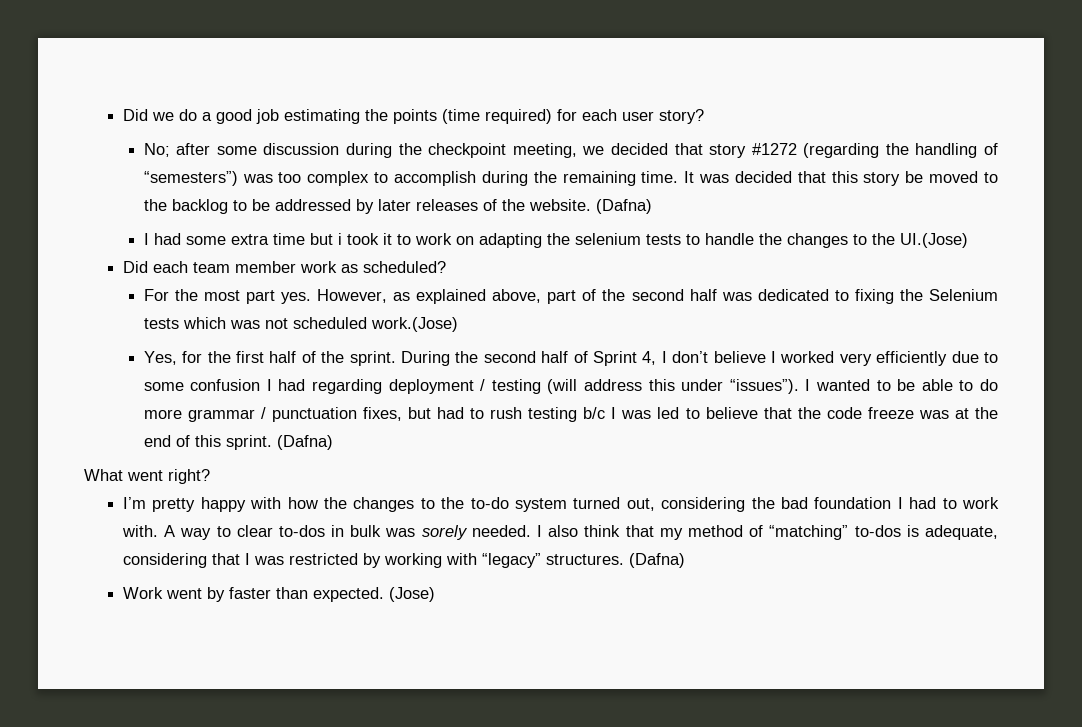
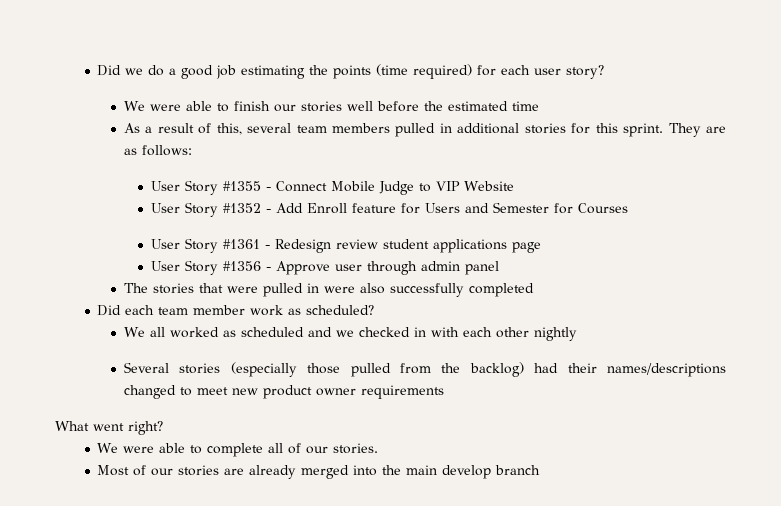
[143,143,999,158] [143,171,998,186] [143,199,652,214] [143,233,968,248] No; after some discussion during the checkpoint meeting, we decided that story #1272 (regarding the handling of “semesters”) was too complex to accomplish during the remaining time. It was decided that this story be moved to the backlog to be addressed by later releases of the website. (Dafna) // I had some extra time but i took it to work on adapting the selenium tests to handle the changes to the UI.(Jose) -> [123,101,539,112] [123,123,727,137] [123,145,192,156] [150,180,514,195] [150,202,628,217] [150,238,541,253] [150,260,499,275] [123,283,534,297] We were able to finish our stories well before the estimated time // As a result of this, several team members pulled in additional stories for this sprint. They are as follows: // User Story #1355 - Connect Mobile Judge to VIP Website // User Story #1352 - Add Enroll feature for Users and Semester for Courses // User Story #1361 - Redesign review student applications page // User Story #1356 - Approve user through admin panel // The stories that were pulled in were also successfully completed
[143,289,999,304] [143,317,458,332] [143,351,998,366] [143,379,998,394] [143,407,999,422] [143,435,333,450] [84,469,210,484] [122,497,999,512] [121,525,998,540] [122,553,685,568] [122,587,435,602] For the most part yes. However, as explained above, part of the second half was dedicated to fixing the Selenium tests which was not scheduled work.(Jose) // Yes, for the first half of the sprint. During the second half of Sprint 4, I don’t believe I worked very efficiently due to some confusion I had regarding deployment / testing (will address this under “issues”). I wanted to be able to do more grammar / punctuation fixes, but had to rush testing b/c I was led to believe that the code freeze was at the end of this sprint. (Dafna) // What went right? // I’m pretty happy with how the changes to the to-do system turned out, considering the bad foundation I had to work with. A way to clear to-dos in bulk was sorely needed. I also think that my method of “matching” to-dos is adequate, considering that I was restricted by working with “legacy” structures. (Dafna) // Work went by faster than expected. (Jose) -> [123,327,577,341] [123,362,727,377] [123,385,444,399] [55,421,163,435] [97,443,379,457] [97,465,541,479] We all worked as scheduled and we checked in with each other nightly // Several stories (especially those pulled from the backlog) had their names/descriptions changed to meet new product owner requirements // What went right? // We were able to complete all of our stories. // Most of our stories are already merged into the main develop branch

